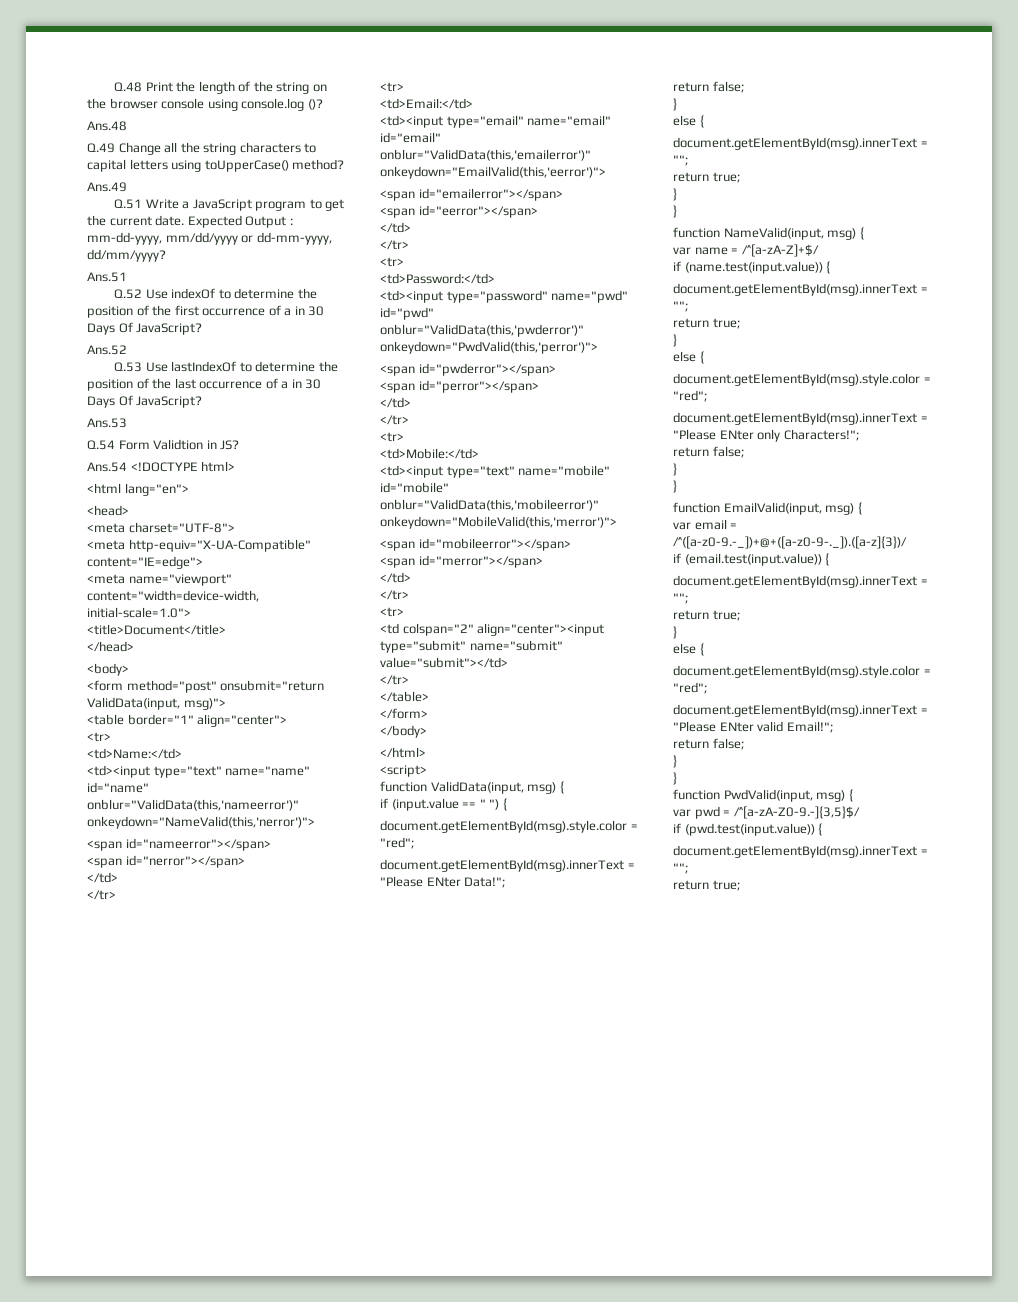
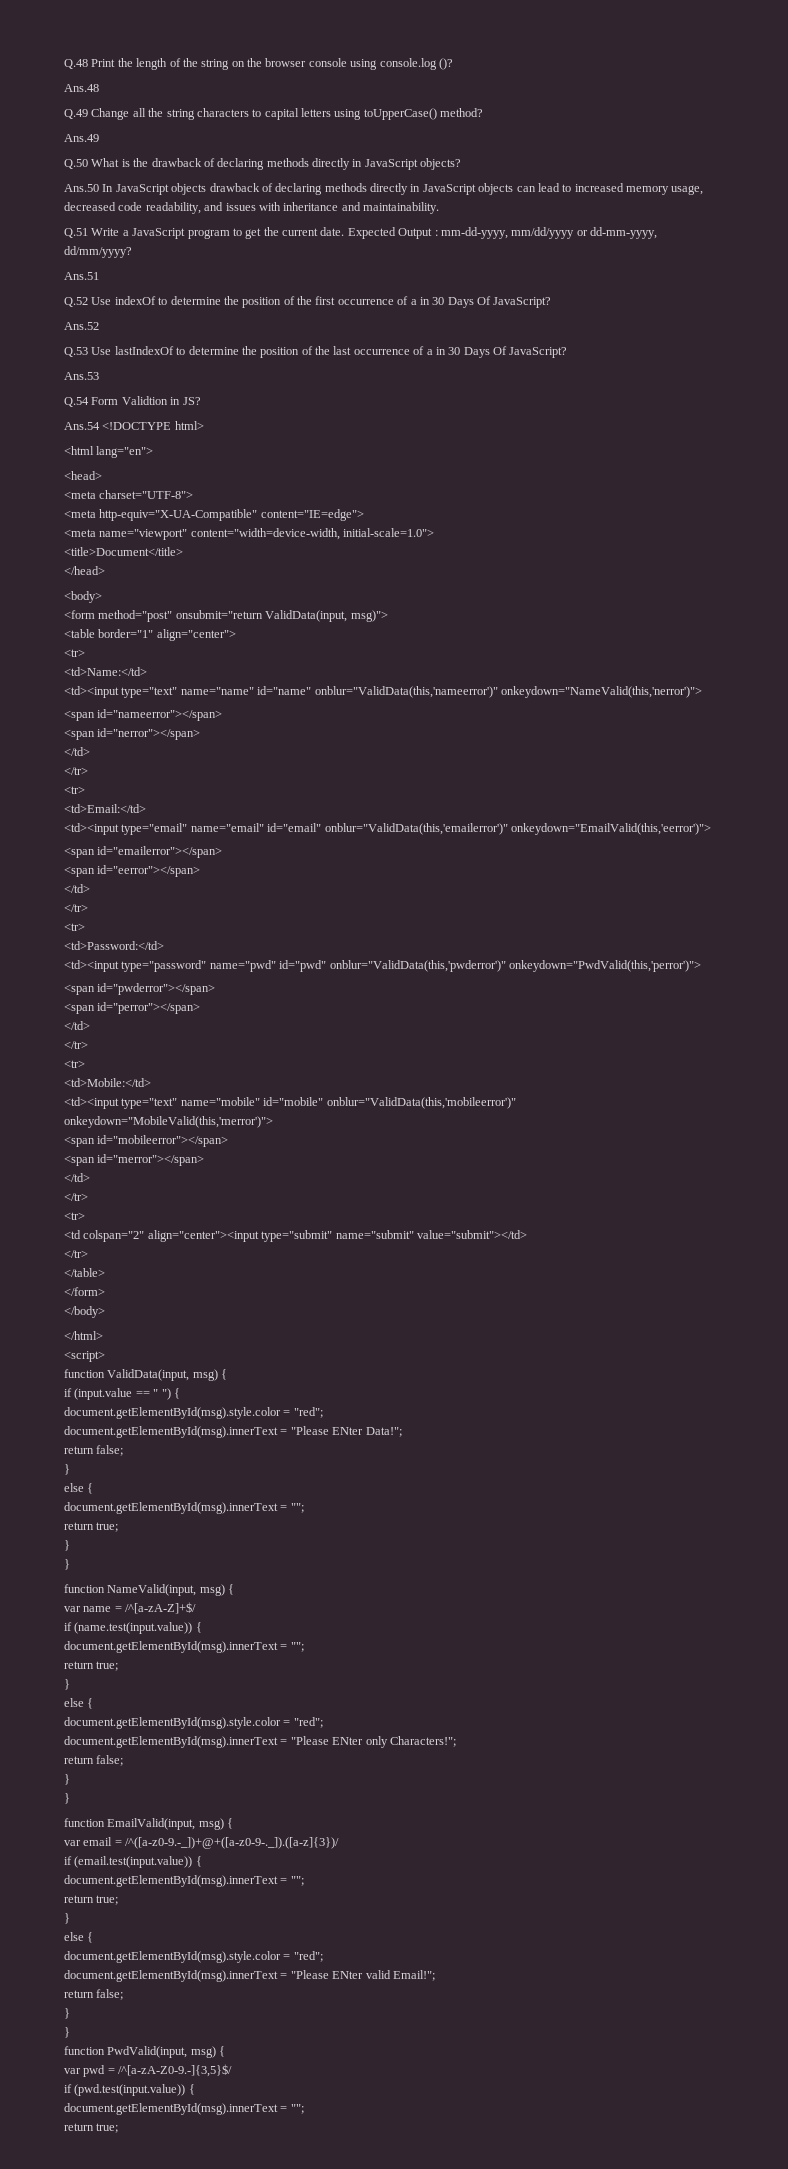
(127, 187) none -> [64,158,462,170] [64,183,704,195] [64,202,439,214] // Q.50 What is the drawback of declaring methods directly in JavaScript objects? // Ans.50 In JavaScript objects drawback of declaring methods directly in JavaScript objects can lead to increased memory usage, decreased code readability, and issues with inheritance and maintainability.

